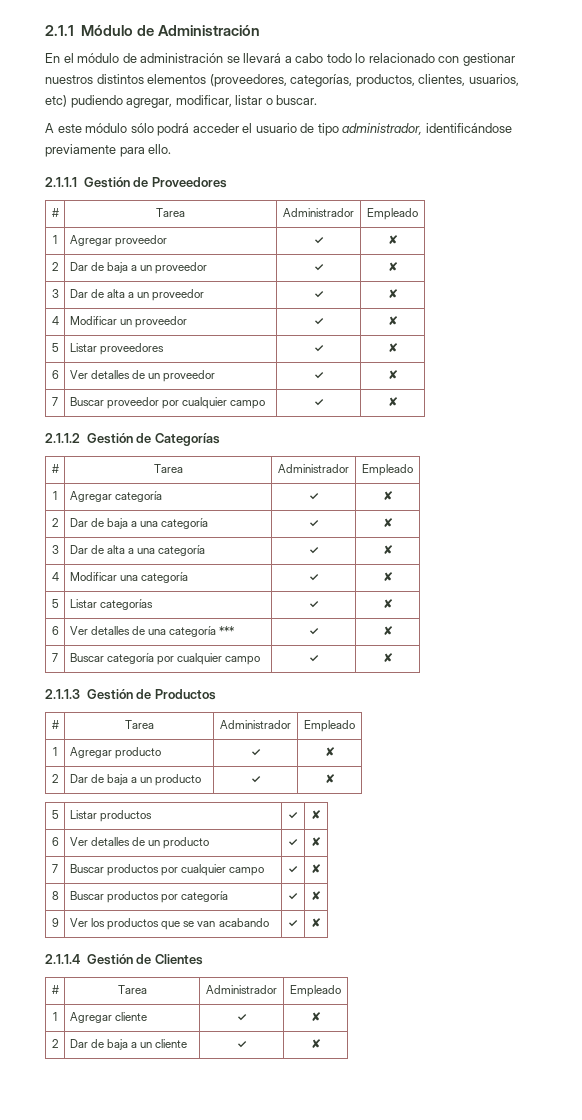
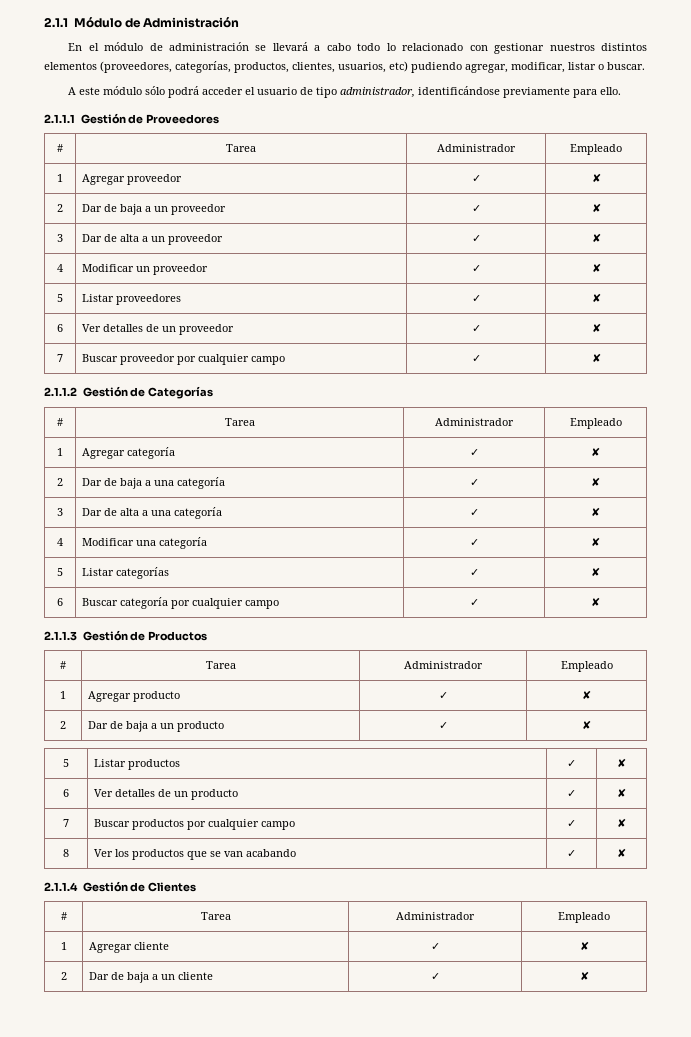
[69,626,235,637] [308,628,319,635] [382,626,393,635] [52,653,58,662] | Ver detalles de una categoría *** | ✓ | ✘ // 7 -> (63, 602) none
[69,891,229,903] [288,893,298,900] [311,891,321,900] [51,918,59,927] | Buscar productos por categoría | ✓ | ✘ // 9 -> (69, 853) none

